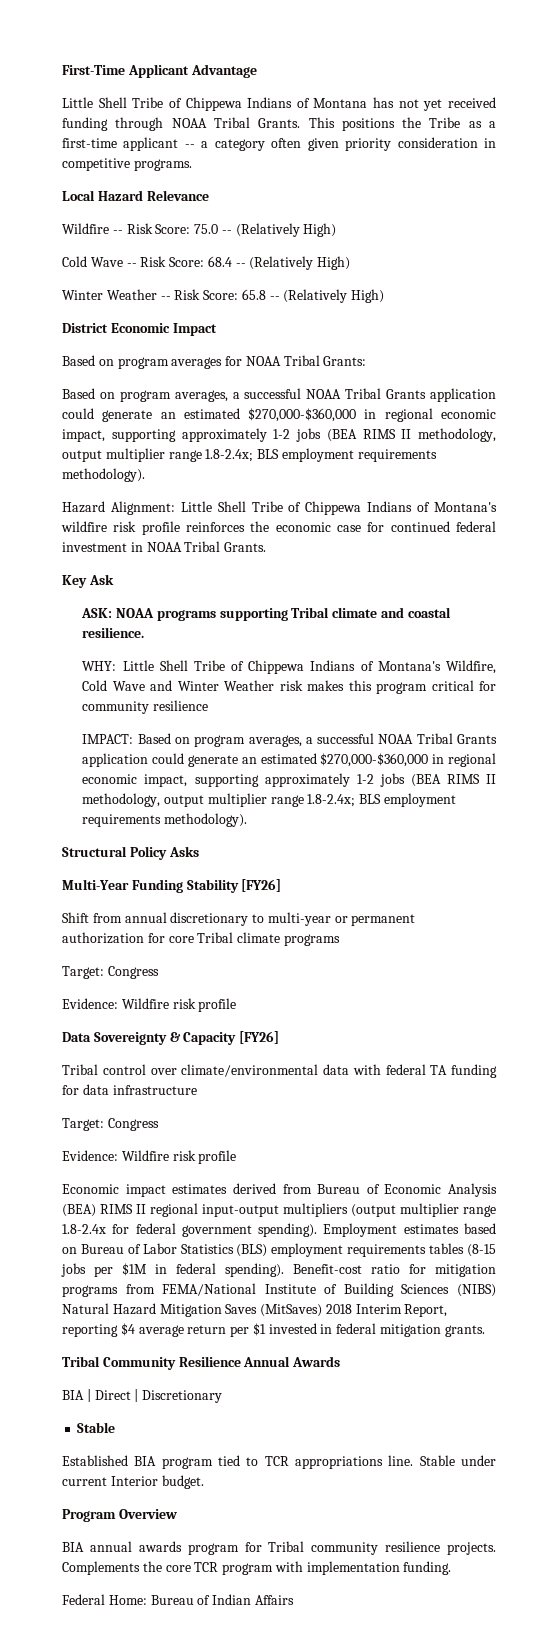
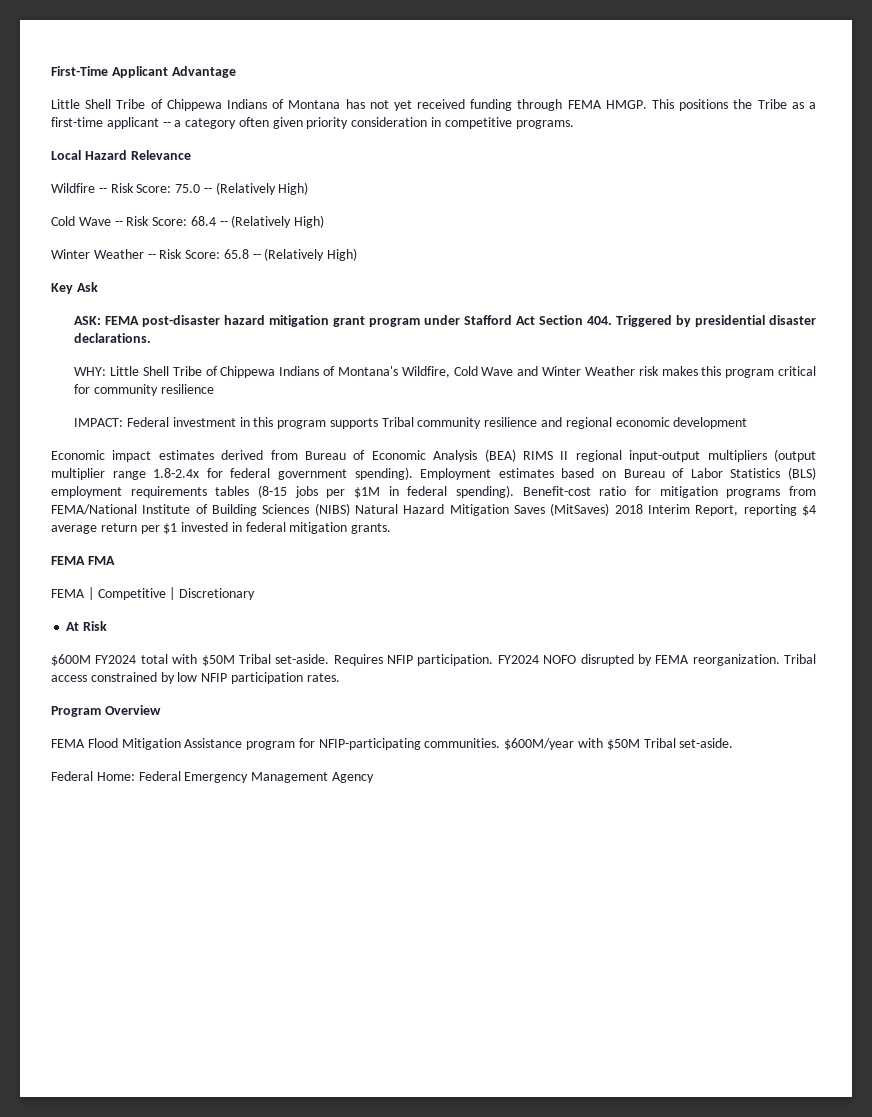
[171,117,301,128] NOAA Tribal Grants. -> [567,100,647,109] FEMA HMGP.
[62,323,217,336] [62,355,367,369] [62,388,497,402] [62,408,496,422] [62,428,496,442] [62,448,437,462] [62,468,145,482] [62,501,498,515] [61,521,496,535] [62,541,267,552] [62,574,114,588] [81,607,451,621] [82,627,145,638] District Economic Impact // Based on program averages for NOAA Tribal Grants: // Based on program averages, a successful NOAA Tribal Grants application could generate an estimated $270,000-$360,000 in regional economic impact, supporting approximately 1-2 jobs (BEA RIMS II methodology, output multiplier range 1.8-2.4x; BLS employment requirements methodology). // Hazard Alignment: Little Shell Tribe of Chippewa Indians of Montana's wildfire risk profile reinforces the economic case for continued federal investment in NOAA Tribal Grants. // Key Ask // ASK: NOAA programs supporting Tribal climate and coastal resilience. -> [51,282,98,294] [74,315,816,327] [74,333,152,343] Key Ask // ASK: FEMA post-disaster hazard mitigation grant program under Stafford Act Section 404. Triggered by presidential disaster declarations.
[137,733,498,747] [82,753,496,767] [82,773,496,787] [82,793,457,807] [82,813,248,827] [62,846,199,860] [62,879,282,893] [62,912,416,926] [62,932,340,946] [62,966,159,979] [62,998,237,1012] [62,1031,280,1045] [62,1064,497,1078] [62,1084,197,1095] [62,1118,159,1131] [62,1150,237,1164] Based on program averages, a successful NOAA Tribal Grants application could generate an estimated $270,000-$360,000 in regional economic impact, supporting approximately 1-2 jobs (BEA RIMS II methodology, output multiplier range 1.8-2.4x; BLS employment requirements methodology). // Structural Policy Asks // Multi-Year Funding Stability [FY26] // Shift from annual discretionary to multi-year or permanent authorization for core Tribal climate programs // Target: Congress // Evidence: Wildfire risk profile // Data Sovereignty & Capacity [FY26] // Tribal control over climate/environmental data with federal TA funding for data infrastructure // Target: Congress // Evidence: Wildfire risk profile -> [127,417,748,429] Federal investment in this program supports Tribal community resilience and regional economic development
[62,1356,341,1370] [62,1389,223,1403] [77,1422,116,1433] [62,1455,496,1469] [62,1475,204,1489] [62,1509,177,1522] [62,1541,496,1555] [62,1561,452,1575] [62,1594,294,1605] Tribal Community Resilience Annual Awards // BIA | Direct | Discretionary // Stable // Established BIA program tied to TCR appropriations line. Stable under current Interior budget. // Program Overview // BIA annual awards program for Tribal community resilience projects. Complements the core TCR program with implementation funding. // Federal Home: Bureau of Indian Affairs -> [51,556,115,565] [51,587,256,600] [66,621,108,631] [51,654,816,666] [51,672,340,684] [51,705,161,717] [51,738,734,750] [51,771,374,783] FEMA FMA // FEMA | Competitive | Discretionary // At Risk // $600M FY2024 total with $50M Tribal set-aside. Requires NFIP participation. FY2024 NOFO disrupted by FEMA reorganization. Tribal access constrained by low NFIP participation rates. // Program Overview // FEMA Flood Mitigation Assistance program for NFIP-participating communities. $600M/year with $50M Tribal set-aside. // Federal Home: Federal Emergency Management Agency

